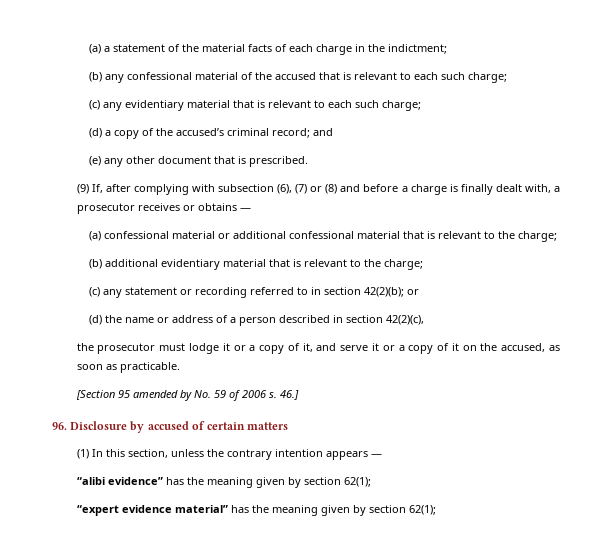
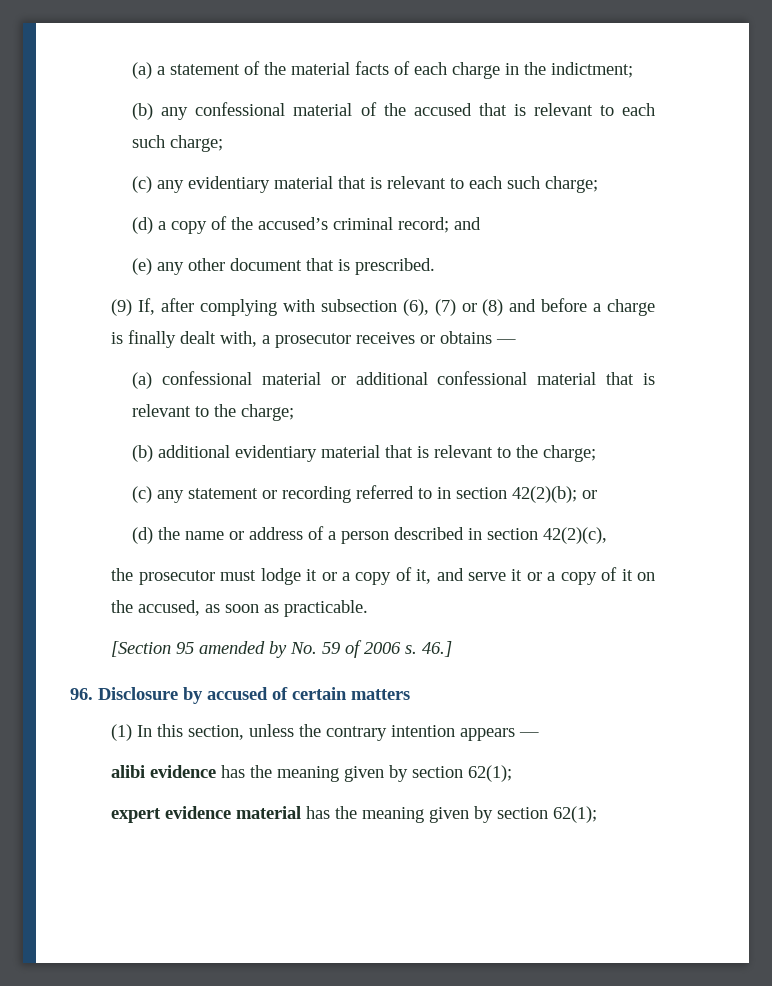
[76,477,163,485] “alibi evidence” -> [111,765,217,778] alibi evidence
[76,505,228,516] “expert evidence material” -> [111,806,302,823] expert evidence material

